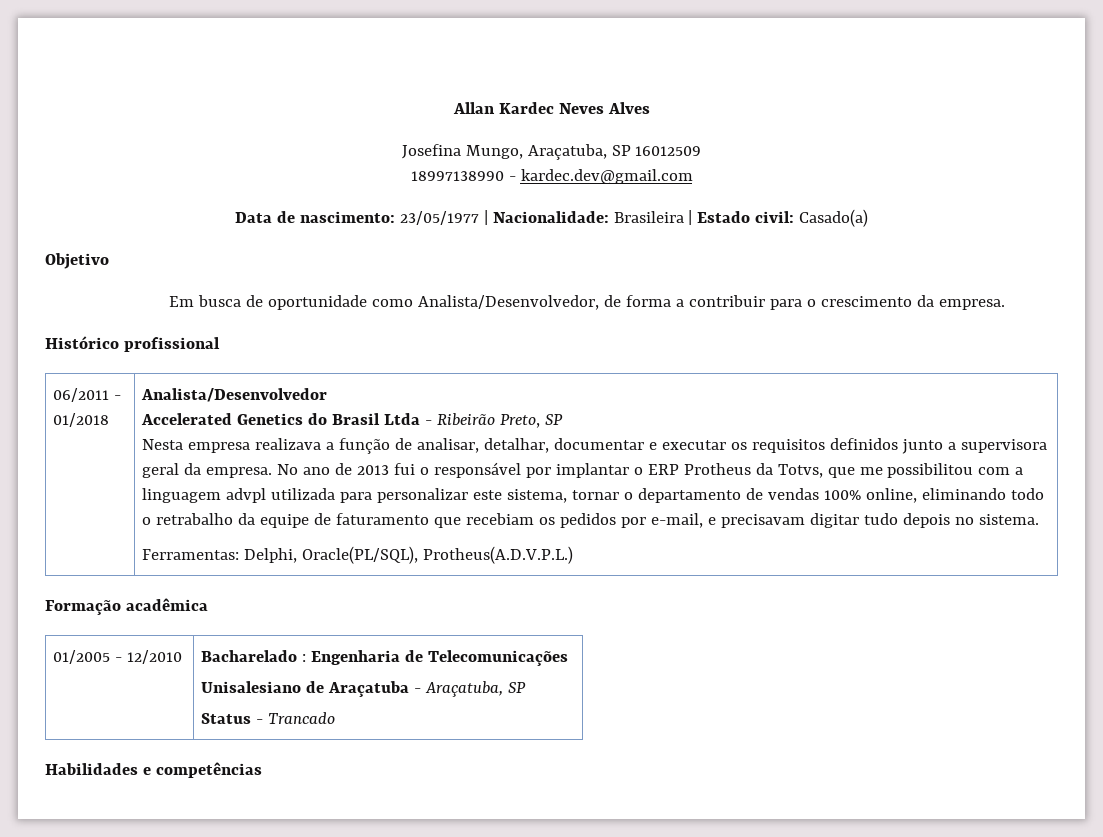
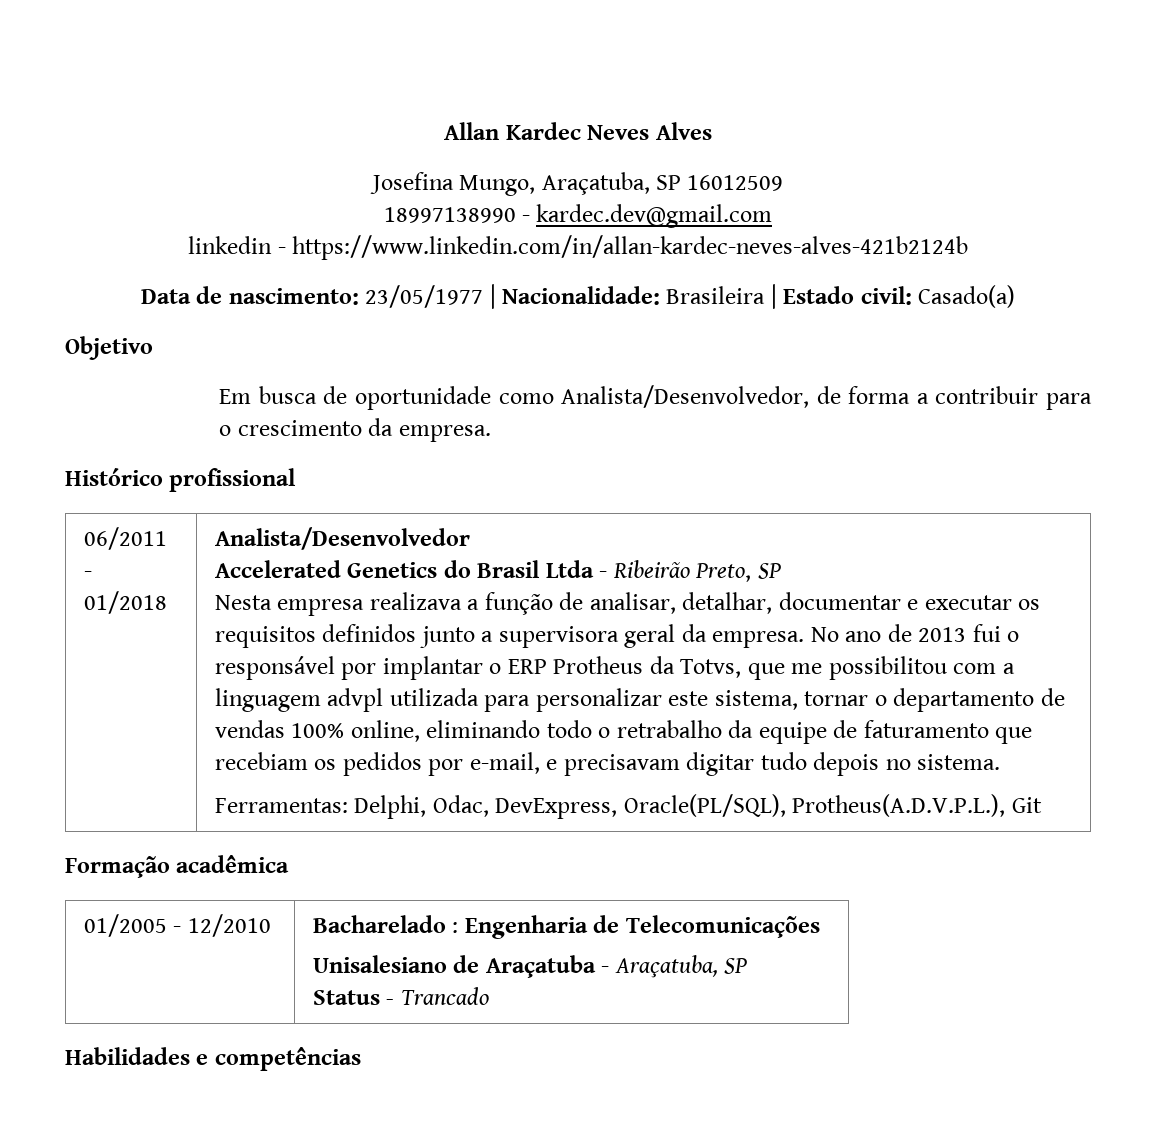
(693, 176) none -> [188,235,968,260] // linkedin - https://www.linkedin.com/in/allan-kardec-neves-alves-421b2124b
[301,546,573,564] Oracle(PL/SQL), Protheus(A.D.V.P.L.) -> [432,794,1042,819] Odac, DevExpress, Oracle(PL/SQL), Protheus(A.D.V.P.L.), Git

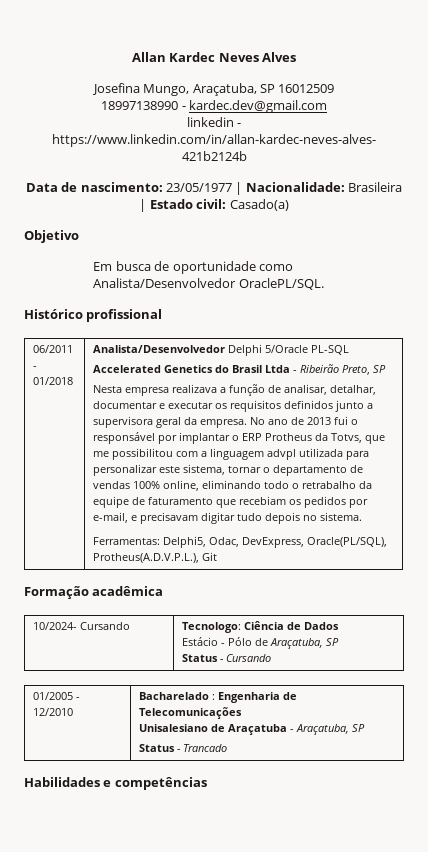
[561,385,1092,410] [219,418,491,442] Analista/Desenvolvedor, de forma a contribuir para o crescimento da empresa. -> [93,278,324,290] Analista/Desenvolvedor OraclePL/SQL.
(470, 538) none -> [227,344,349,356] Delphi 5/Oracle PL-SQL
[354,795,427,819] Delphi, -> [162,536,206,548] Delphi5,
(290, 864) none -> [32,622,130,630] [181,621,339,633] [181,637,339,649] [181,654,271,662] // 10/2024- Cursando | Tecnologo: Ciência de Dados // Estácio - Pólo de Araçatuba, SP // Status - Cursando

